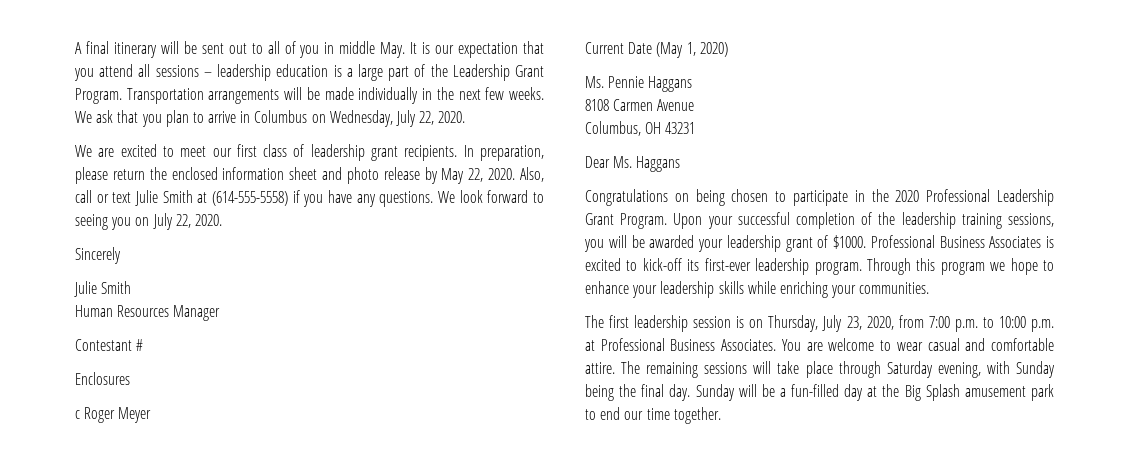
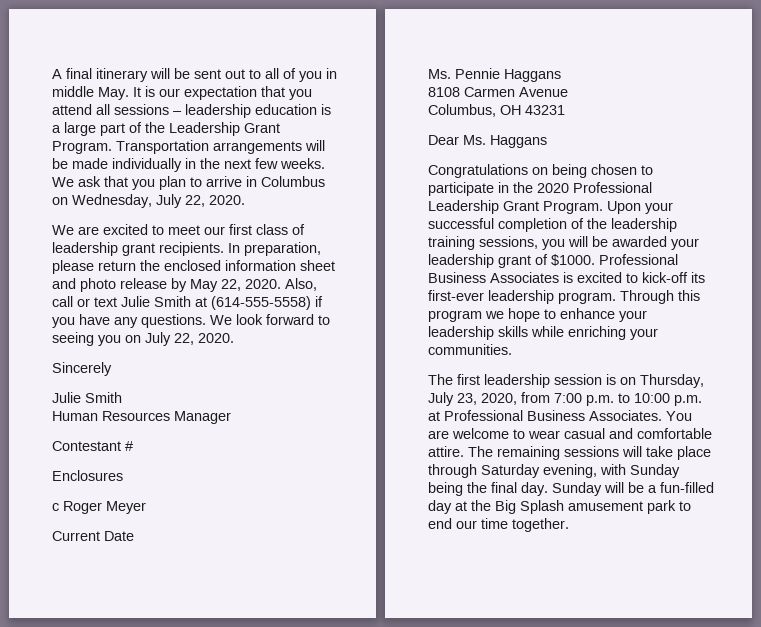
[656,42,728,58] (May 1, 2020) -> (134, 536) none

